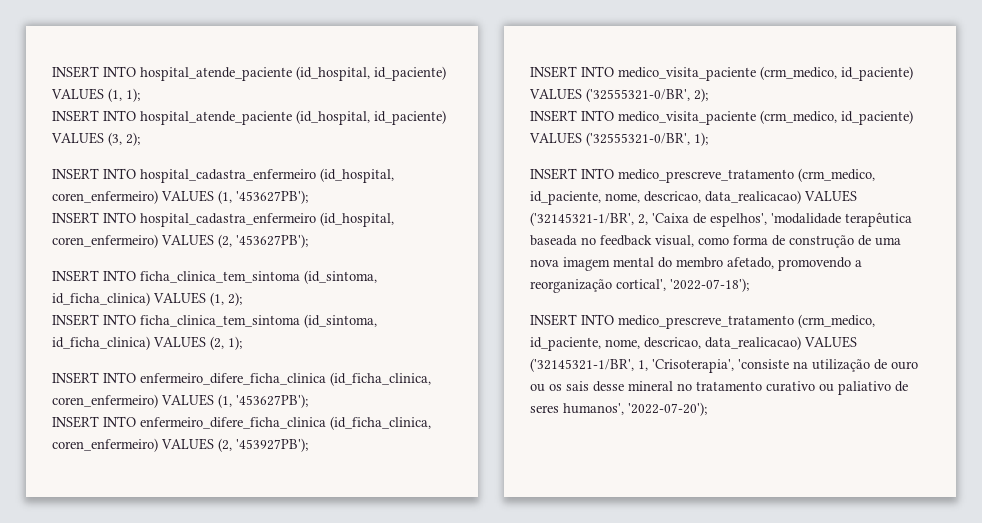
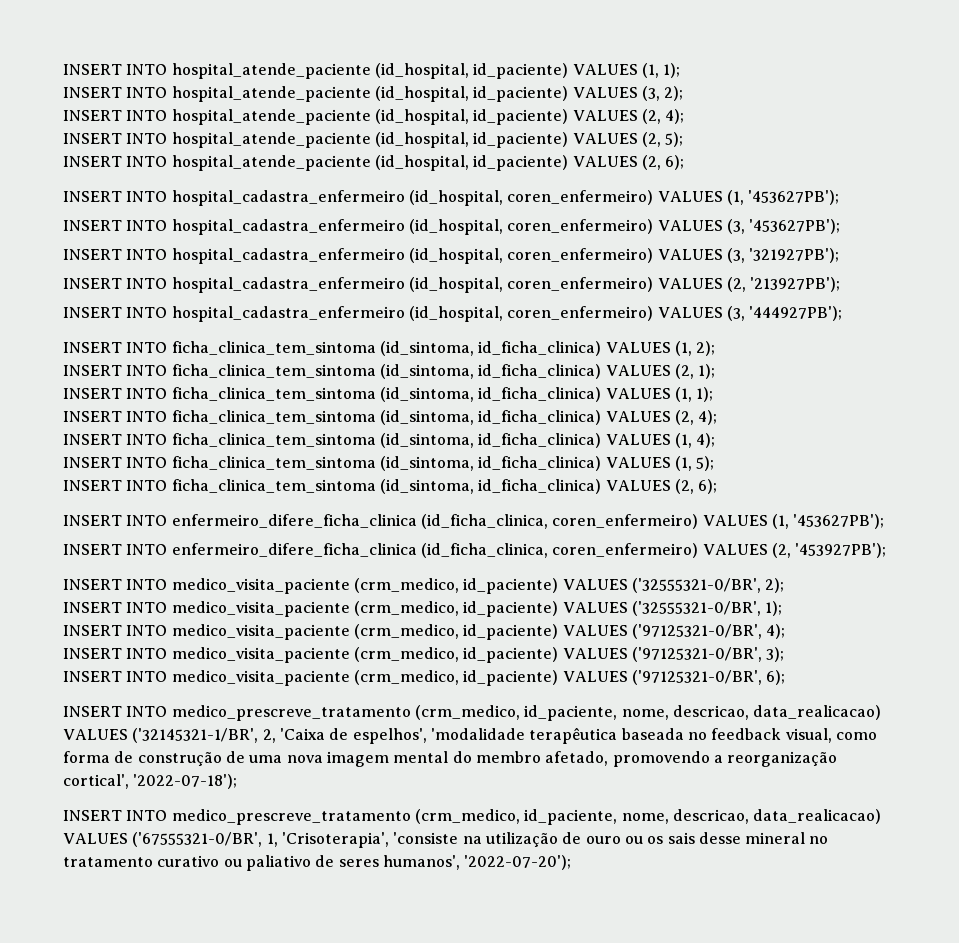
(140, 139) none -> [63,109,685,125] [63,132,684,148] [63,155,685,171] // INSERT INTO hospital_atende_paciente (id_hospital, id_paciente) VALUES (2, 4); // INSERT INTO hospital_atende_paciente (id_hospital, id_paciente) VALUES (2, 5); // INSERT INTO hospital_atende_paciente (id_hospital, id_paciente) VALUES (2, 6);
(308, 197) none -> [63,219,841,235] [63,248,840,264] // INSERT INTO hospital_cadastra_enfermeiro (id_hospital, coren_enfermeiro) VALUES (3, '453627PB'); // INSERT INTO hospital_cadastra_enfermeiro (id_hospital, coren_enfermeiro) VALUES (3, '321927PB');
[236,234,308,248] '453627PB'); -> [750,277,841,292] [63,306,843,322] '213927PB'); // INSERT INTO hospital_cadastra_enfermeiro (id_hospital, coren_enfermeiro) VALUES (3, '444927PB');
(242, 343) none -> [63,387,714,402] [63,410,718,425] [63,433,716,448] [63,456,715,471] [63,479,718,494] // INSERT INTO ficha_clinica_tem_sintoma (id_sintoma, id_ficha_clinica) VALUES (1, 1); // INSERT INTO ficha_clinica_tem_sintoma (id_sintoma, id_ficha_clinica) VALUES (2, 4); // INSERT INTO ficha_clinica_tem_sintoma (id_sintoma, id_ficha_clinica) VALUES (1, 4); // INSERT INTO ficha_clinica_tem_sintoma (id_sintoma, id_ficha_clinica) VALUES (1, 5); // INSERT INTO ficha_clinica_tem_sintoma (id_sintoma, id_ficha_clinica) VALUES (2, 6);
(708, 139) none -> [63,624,786,640] [63,647,785,663] [63,670,786,686] // INSERT INTO medico_visita_paciente (crm_medico, id_paciente) VALUES ('97125321-0/BR', 4); // INSERT INTO medico_visita_paciente (crm_medico, id_paciente) VALUES ('97125321-0/BR', 3); // INSERT INTO medico_visita_paciente (crm_medico, id_paciente) VALUES ('97125321-0/BR', 6);
[530,358,634,372] ('32145321-1/BR', -> [132,832,263,847] ('67555321-0/BR',

